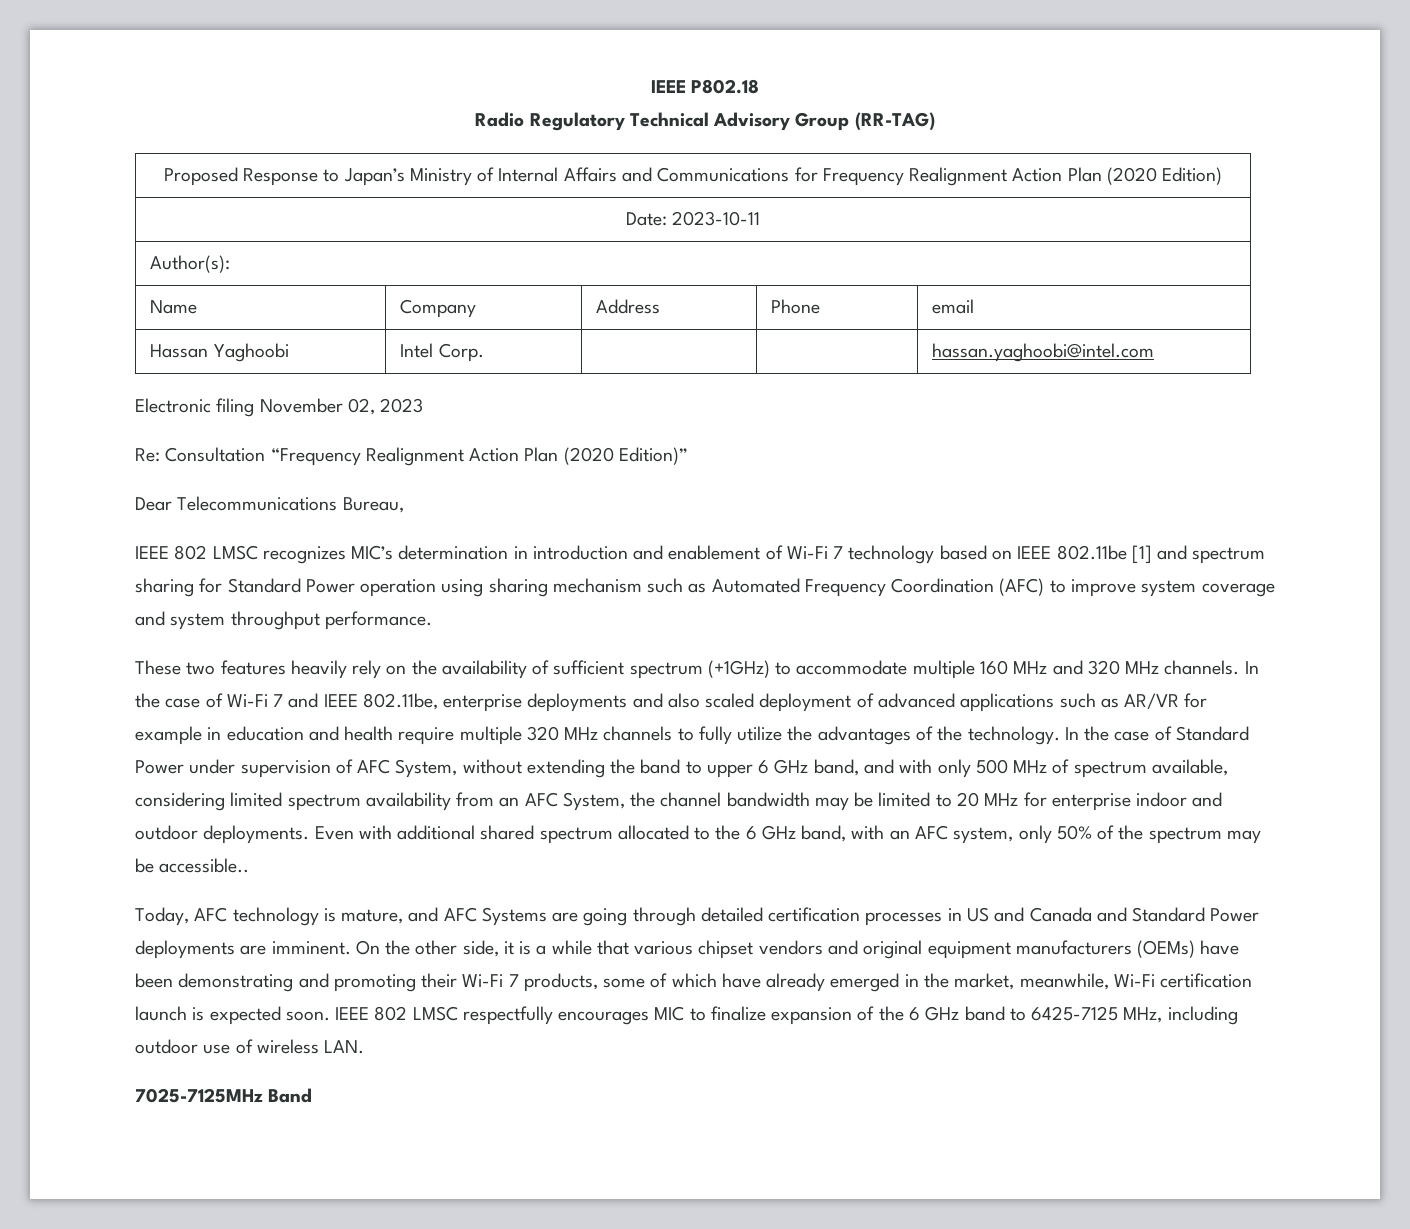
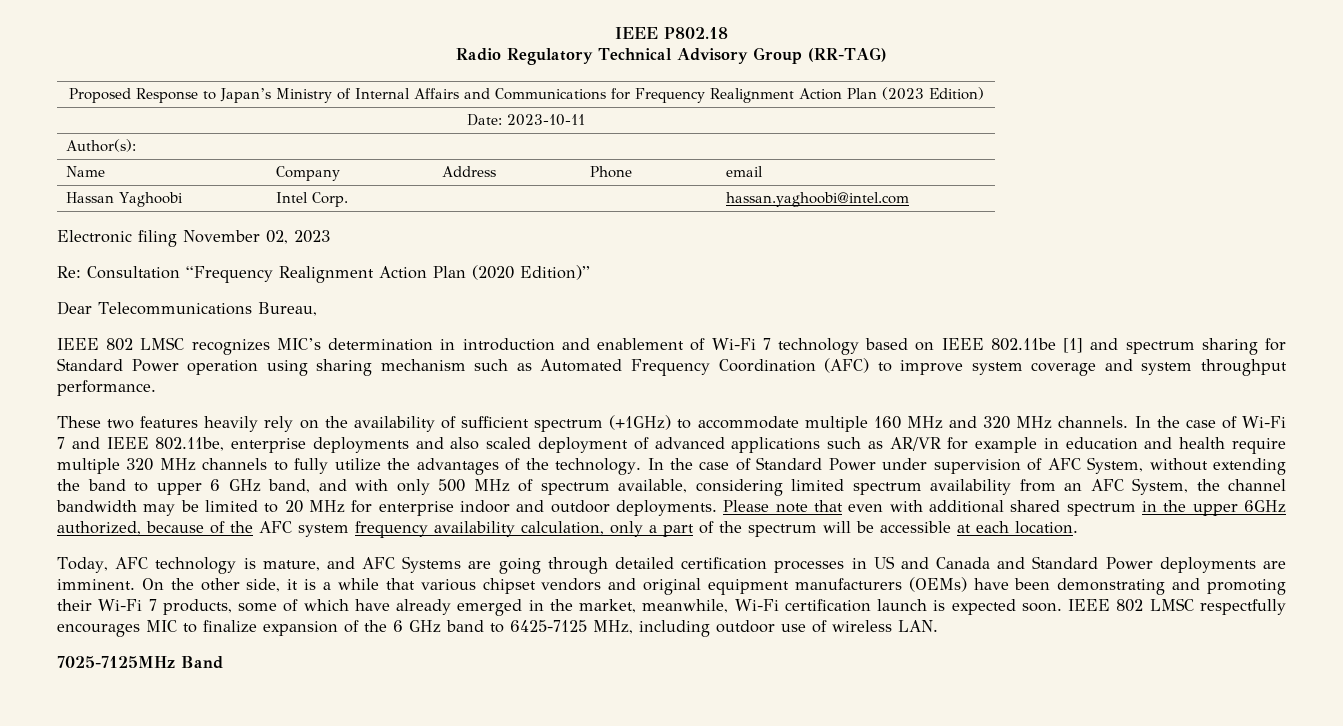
[1106,167,1157,185] (2020 -> [881,87,924,100] (2023
[314,825,1261,844] [135,858,250,873] Even with additional shared spectrum allocated to the 6 GHz band, with an AFC system, only 50% of the spectrum may be accessible.. -> [723,500,1286,516] [57,521,1078,538] Please note that even with additional shared spectrum in the upper 6GHz authorized, because of the AFC system frequency availability calculation, only a part of the spectrum will be accessible at each location.

